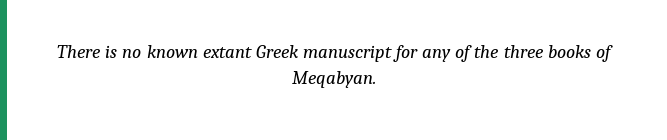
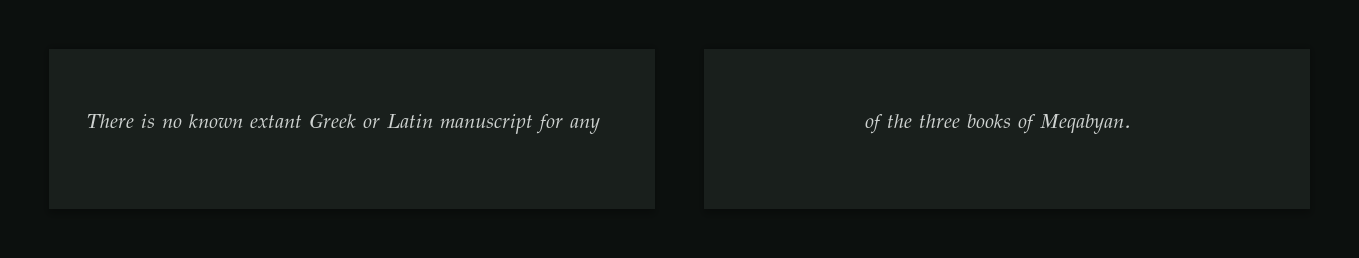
(299, 51) none -> [362,114,433,128] or Latin

